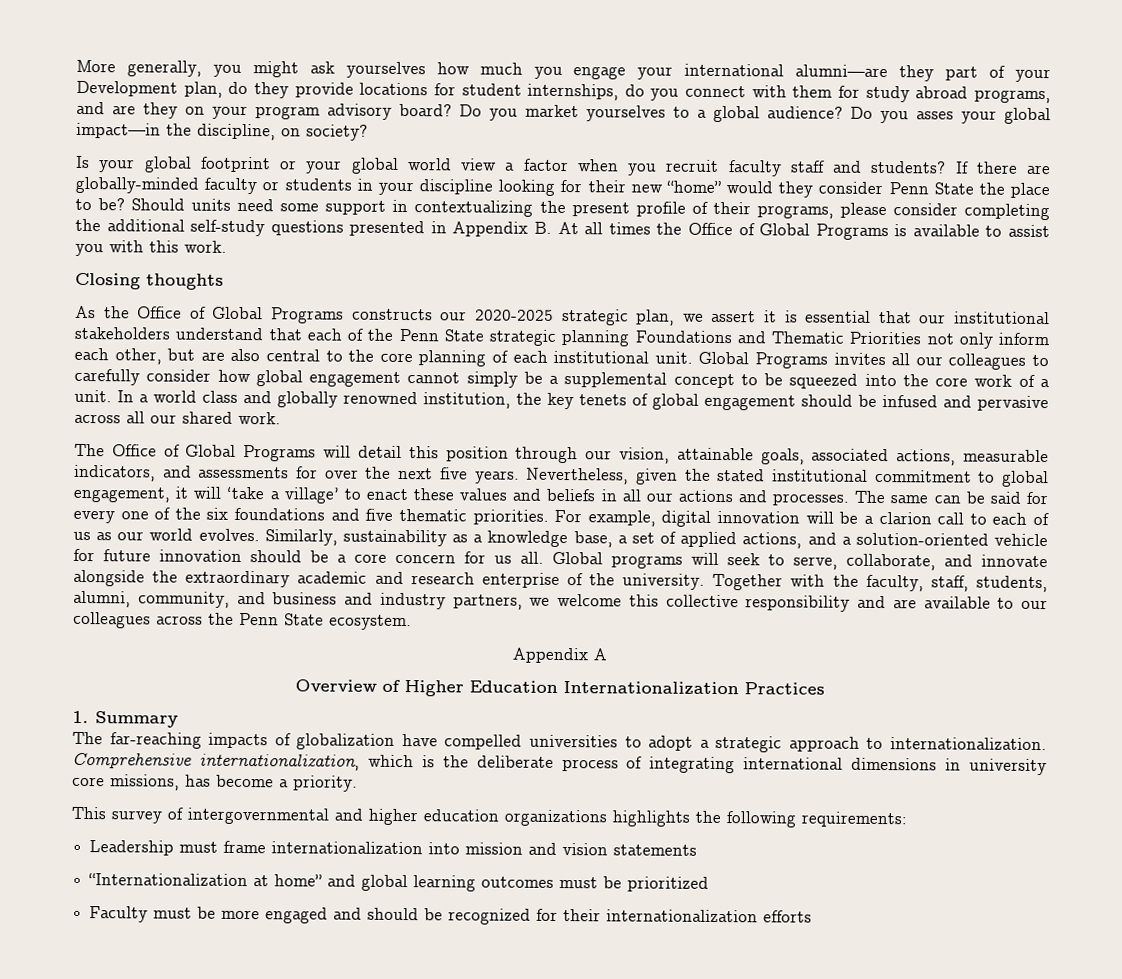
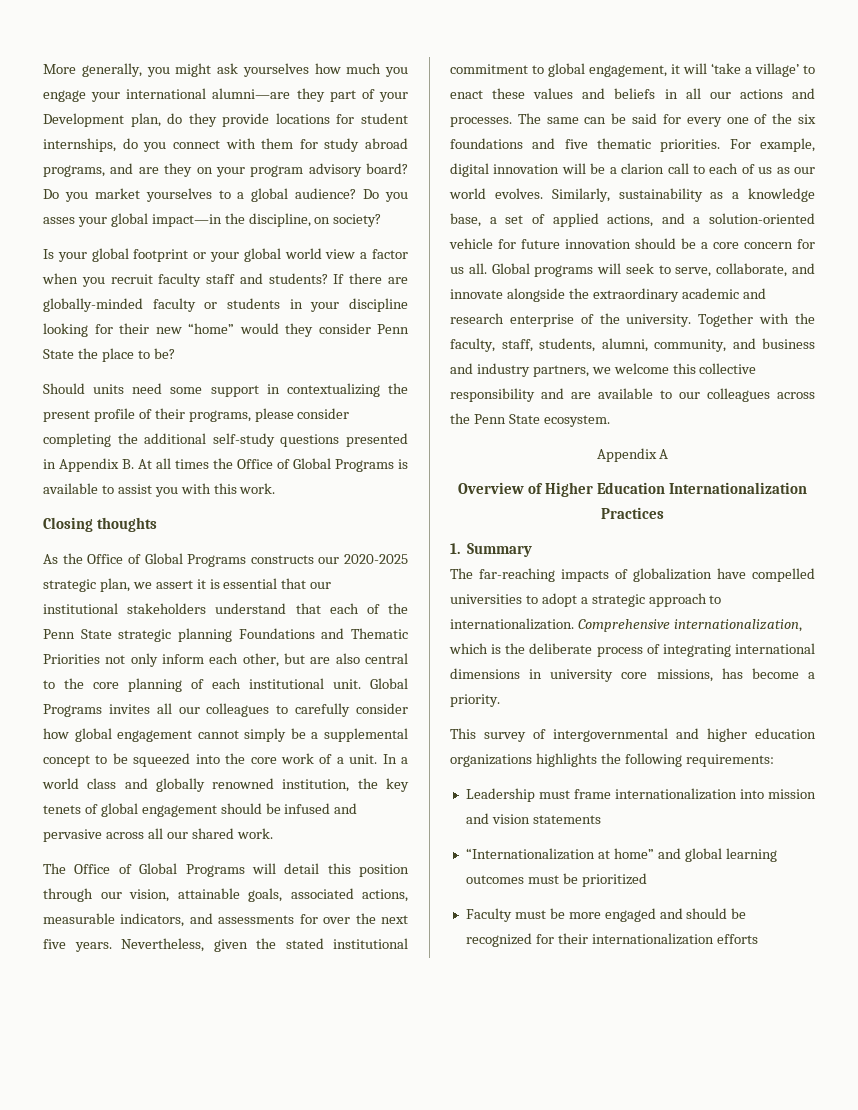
(126, 204) none -> (175, 353) //

